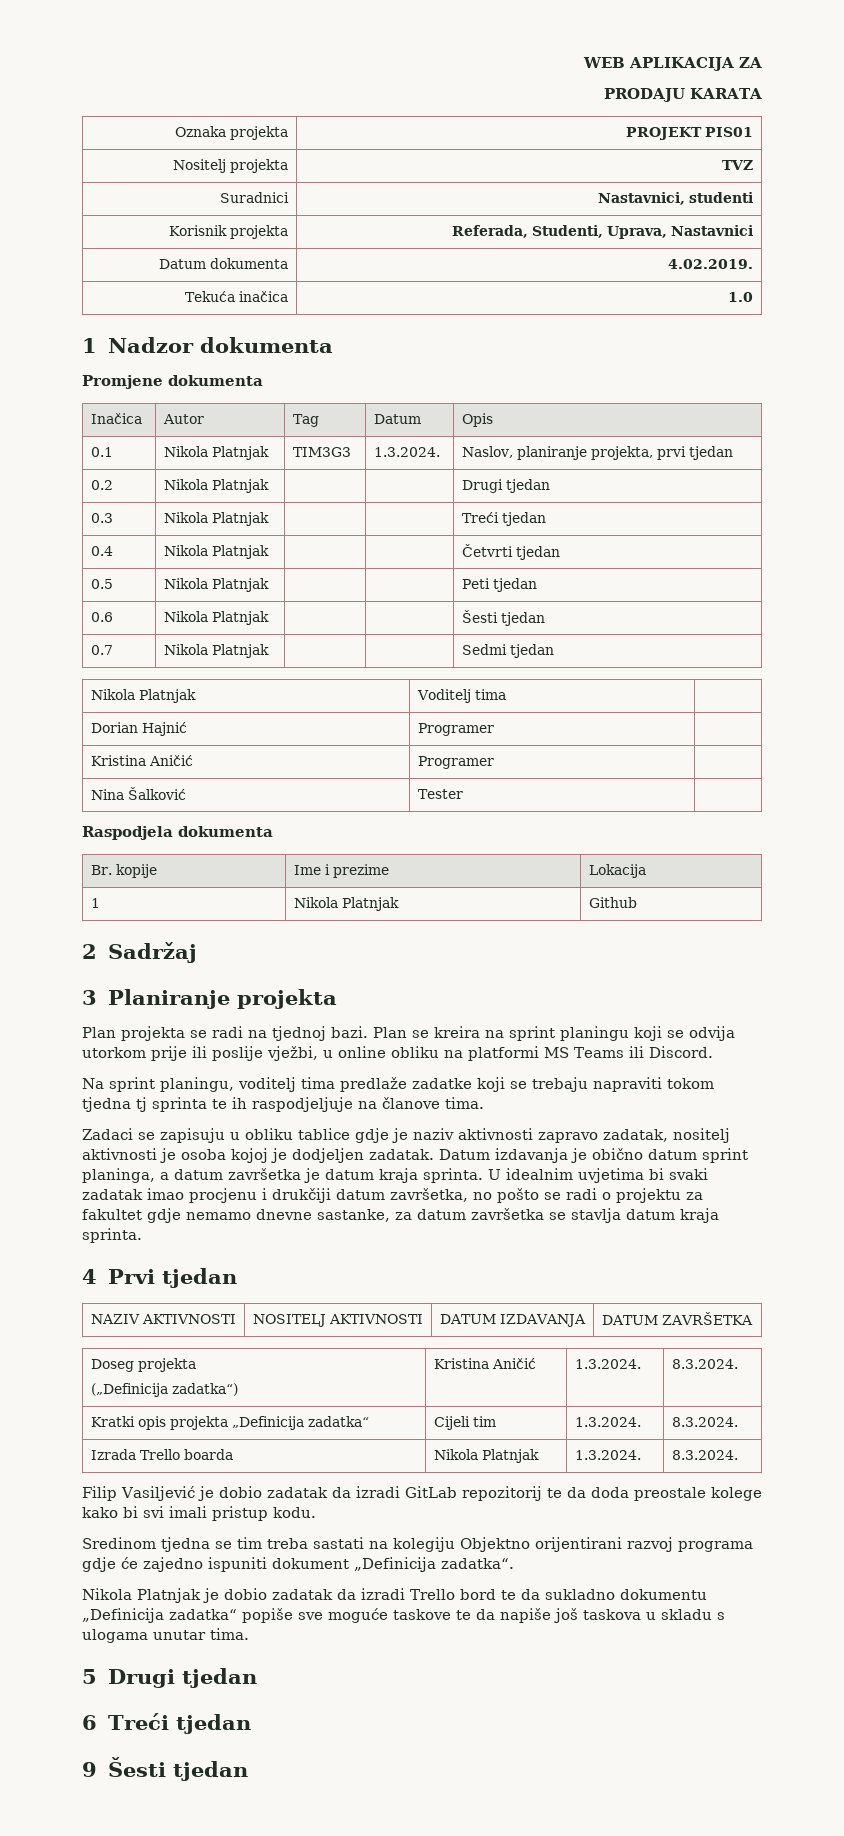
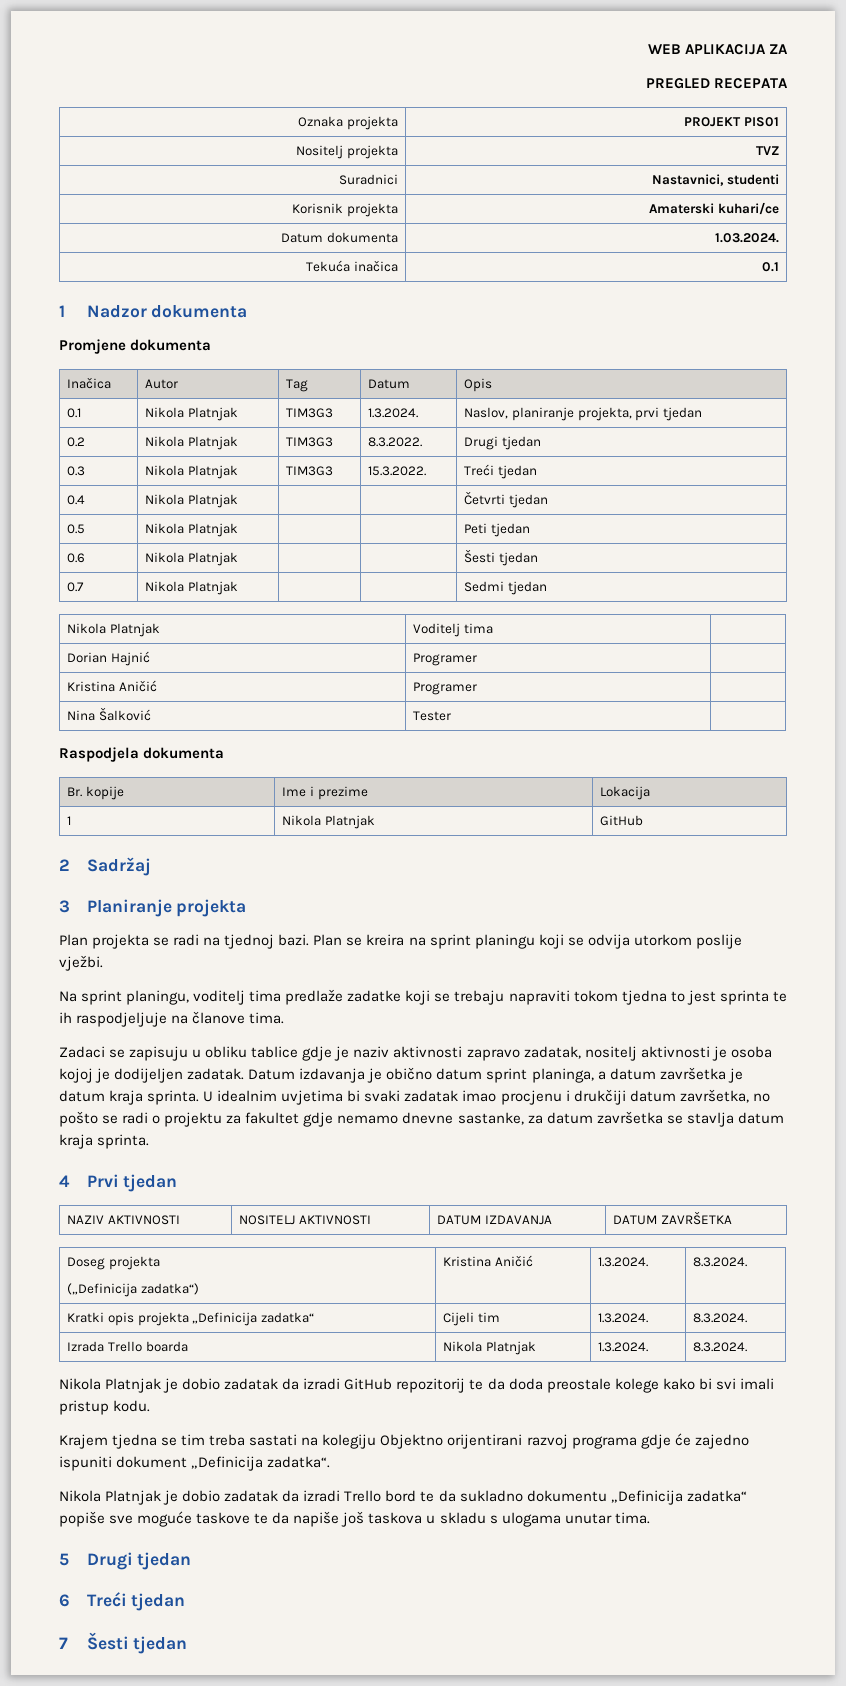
[604,88,762,102] PRODAJU KARATA -> [645,78,788,89] PREGLED RECEPATA
[452,225,754,239] Referada, Studenti, Uprava, Nastavnici -> [649,202,779,215] Amaterski kuhari/ce
[668,259,754,269] 4.02.2019. -> [714,233,779,243] 1.03.2024.
[728,292,754,302] 1.0 -> [761,262,779,272] 0.1
(269, 486) | -> [286,437,334,447] [368,437,423,447] TIM3G3 | 8.3.2022.
(269, 519) | -> [286,466,334,476] [368,466,427,476] TIM3G3 | 15.3.2022.
[588,897,637,908] Github -> [600,815,644,826] GitHub
[151,1046,713,1061] prije ili poslije vježbi, u online obliku na platformi MS Teams ili Discord. -> [695,934,742,949] [59,955,103,971] poslije vježbi.
[136,1097,147,1112] tj -> [670,990,716,1005] to jest
[292,1148,364,1163] dodjeljen -> [114,1068,184,1083] dodijeljen
[82,1486,457,1501] Filip Vasiljević je dobio zadatak da izradi GitLab -> [59,1378,393,1393] Nikola Platnjak je dobio zadatak da izradi GitHub
[82,1537,156,1549] Sredinom -> [59,1434,108,1449] Krajem
[82,1762,97,1777] 9 -> [59,1637,68,1649] 7

